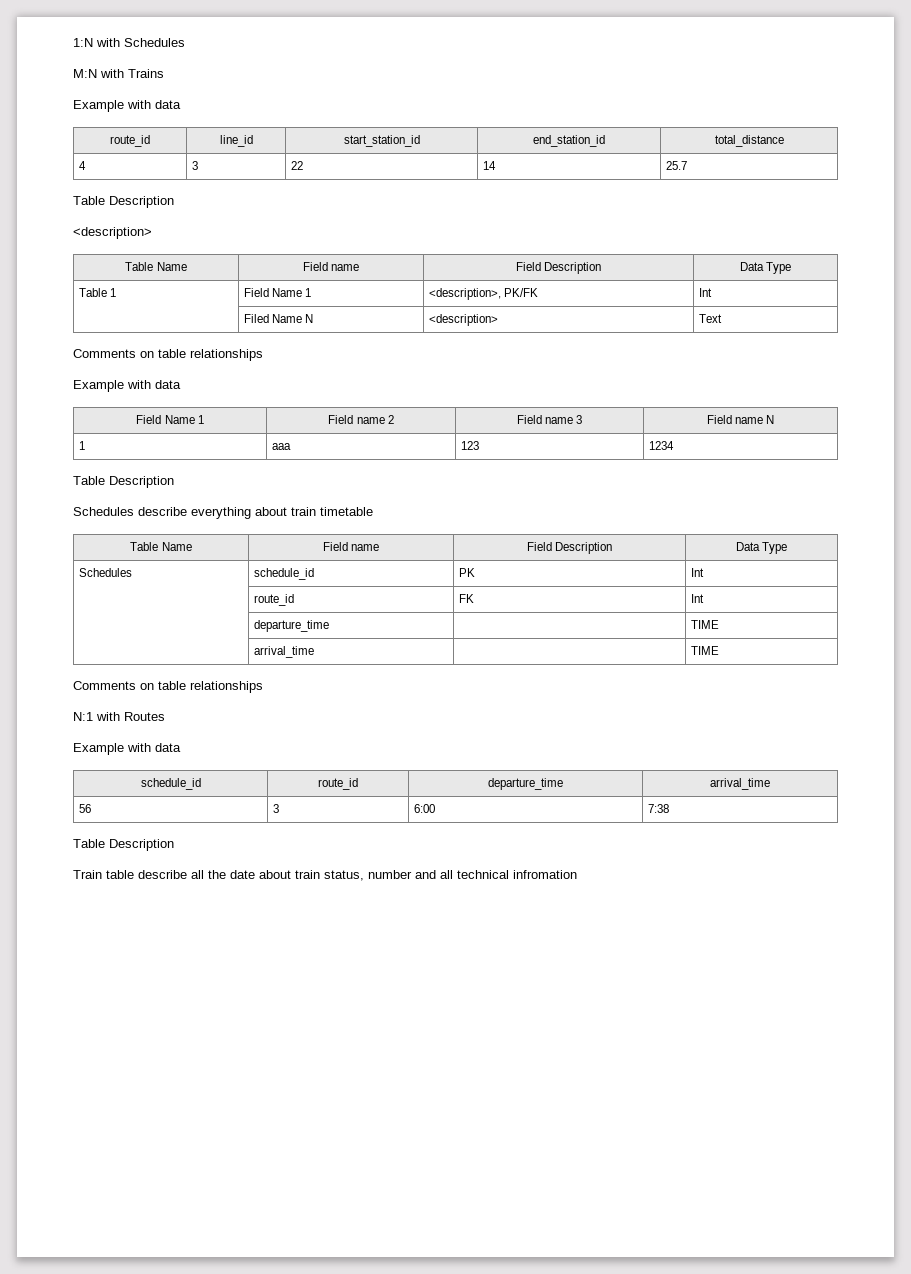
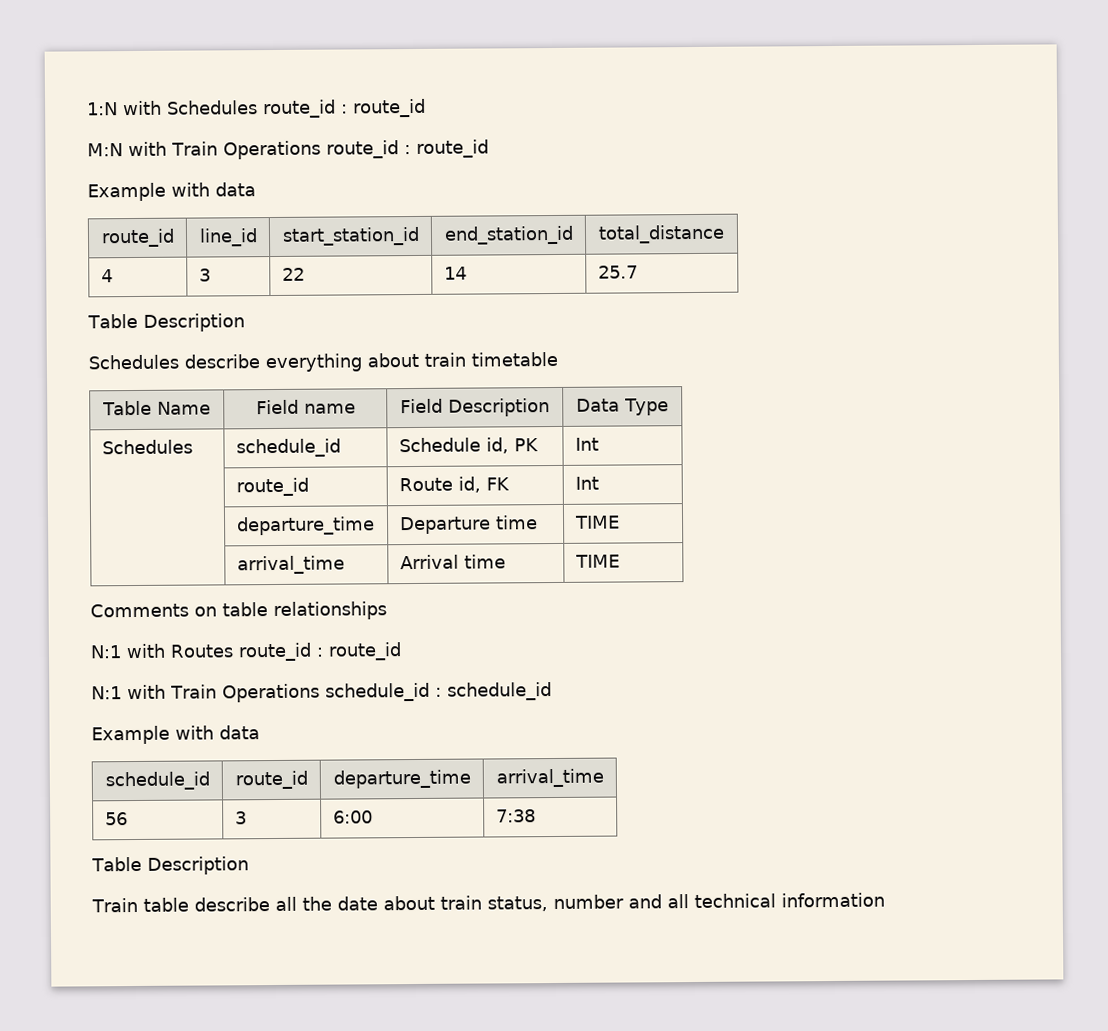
(185, 42) none -> [263,98,426,119] route_id : route_id
[128,69,164,78] Trains -> [171,139,489,160] Train Operations route_id : route_id
[73,227,152,239] [125,262,187,271] [302,262,360,271] [515,262,602,274] [739,262,792,274] [78,288,117,297] [243,288,312,297] [428,288,539,300] [698,288,712,297] [243,314,314,323] [428,314,498,326] [698,314,722,323] [73,349,263,361] [73,380,181,392] [136,415,204,424] [328,415,394,424] [516,415,583,424] [706,415,775,424] [78,441,85,450] [271,443,291,450] [460,441,479,450] [648,441,674,450] [73,476,174,488] // <description> // Table Name | Field name | Field Description | Data Type // Table 1 | Field Name 1 | <description>, PK/FK | Int // | Filed Name N | <description> | Text // Comments on table relationships // Example with data // Field Name 1 | Field name 2 | Field name 3 | Field name N // 1 | aaa | 123 | 1234 // Table Description -> (245, 322) none
(314, 574) none -> [398,437,509,454] Schedule id,
(294, 600) none -> [398,476,481,493] Route id,
(329, 626) none -> [399,515,538,535] Departure time
(314, 652) none -> [399,554,506,570] Arrival time
(165, 716) none -> [237,642,402,662] [91,682,552,703] route_id : route_id // N:1 with Train Operations schedule_id : schedule_id
[513,870,577,879] infromation -> [780,892,885,908] information

